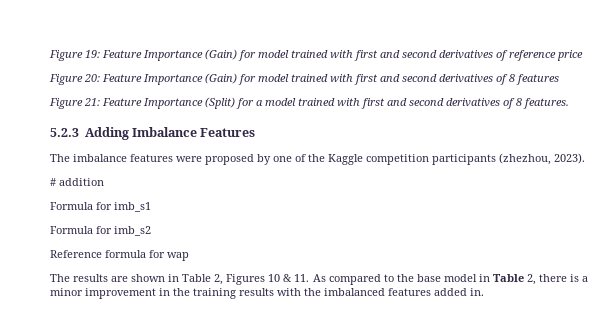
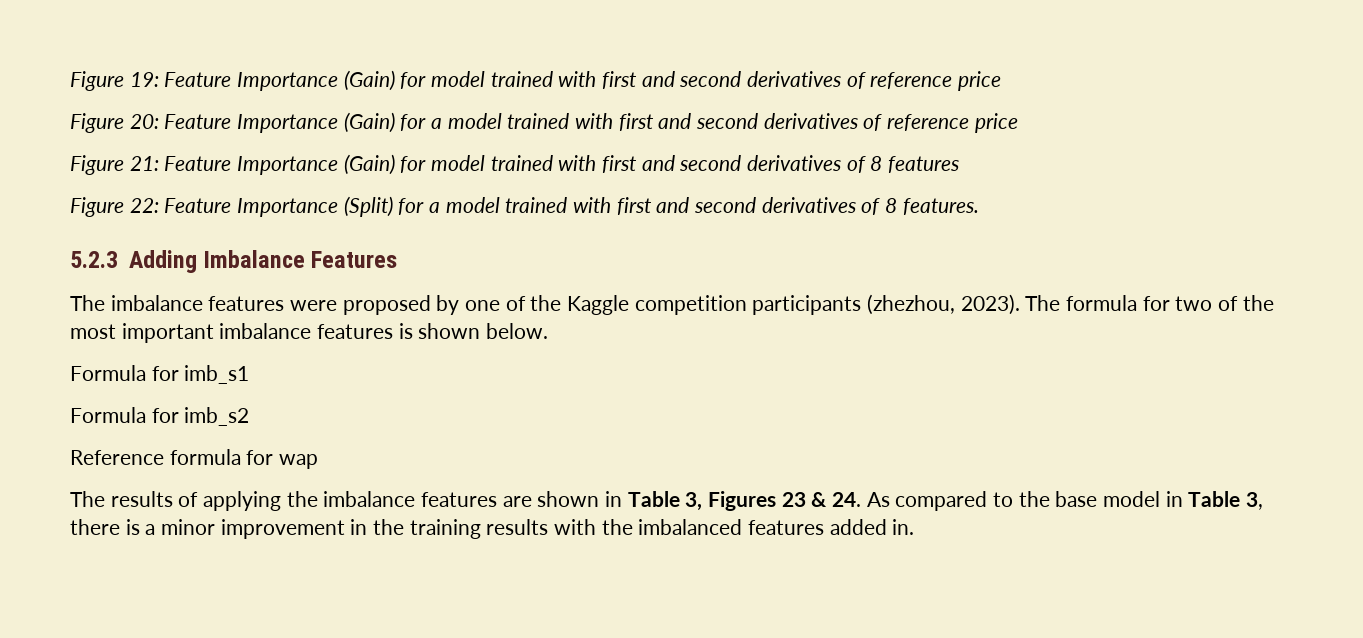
(256, 79) none -> [431,113,1018,133] [70,154,427,175] a model trained with first and second derivatives of reference price // Figure 21: Feature Importance (Gain) for
[84,98,100,106] 21: -> [129,198,159,213] 22:
[50,178,104,186] // # addition -> [1025,295,1274,311] [70,323,549,343] The formula for two of the most important imbalance features is shown below.
[111,274,310,285] are shown in Table 2, Figures 10 & 11. -> [178,491,862,511] of applying the imbalance features are shown in Table 3, Figures 23 & 24.
[526,274,536,285] 2, -> [1246,492,1264,510] 3,

